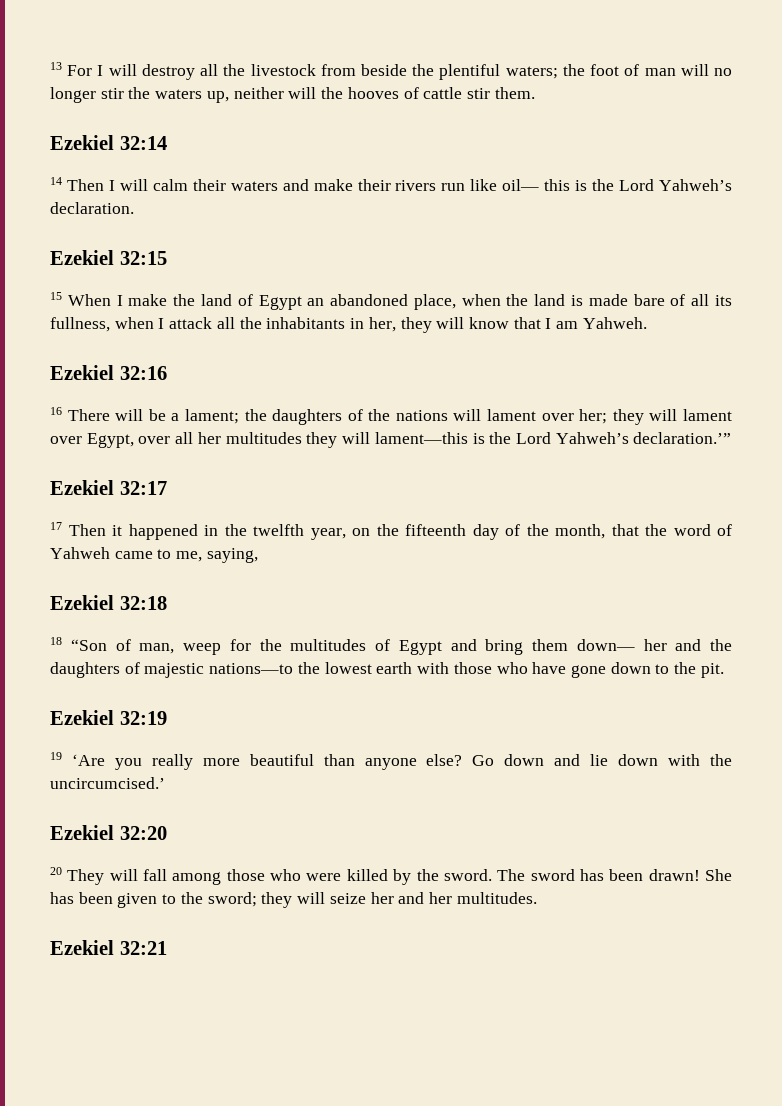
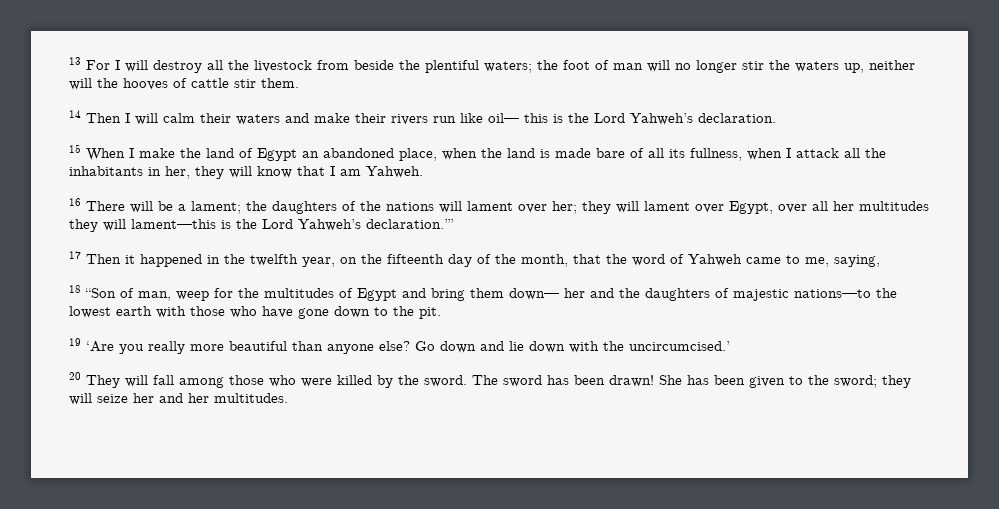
[50,135,167,150] // Ezekiel 32:14 -> (299, 83) none
[50,250,167,265] // Ezekiel 32:15 -> (776, 118) none
[50,365,167,380] // Ezekiel 32:16 -> (423, 172) none
[50,480,167,495] // Ezekiel 32:17 -> (454, 224) none
[50,595,167,610] // Ezekiel 32:18 -> (880, 261) none
[50,710,167,725] // Ezekiel 32:19 -> (441, 313) none
[50,825,167,840] // Ezekiel 32:20 -> (730, 346) none
[50,940,167,955] // Ezekiel 32:21 -> (288, 398) none

